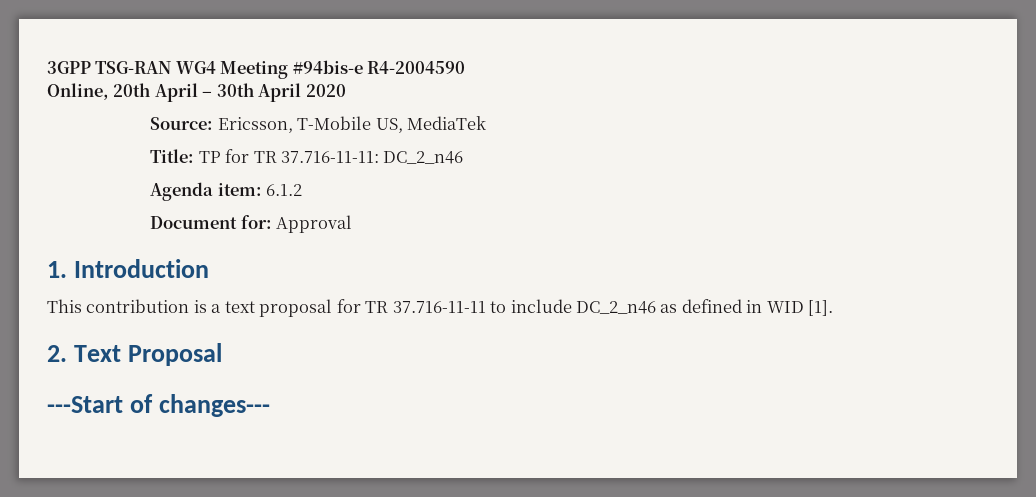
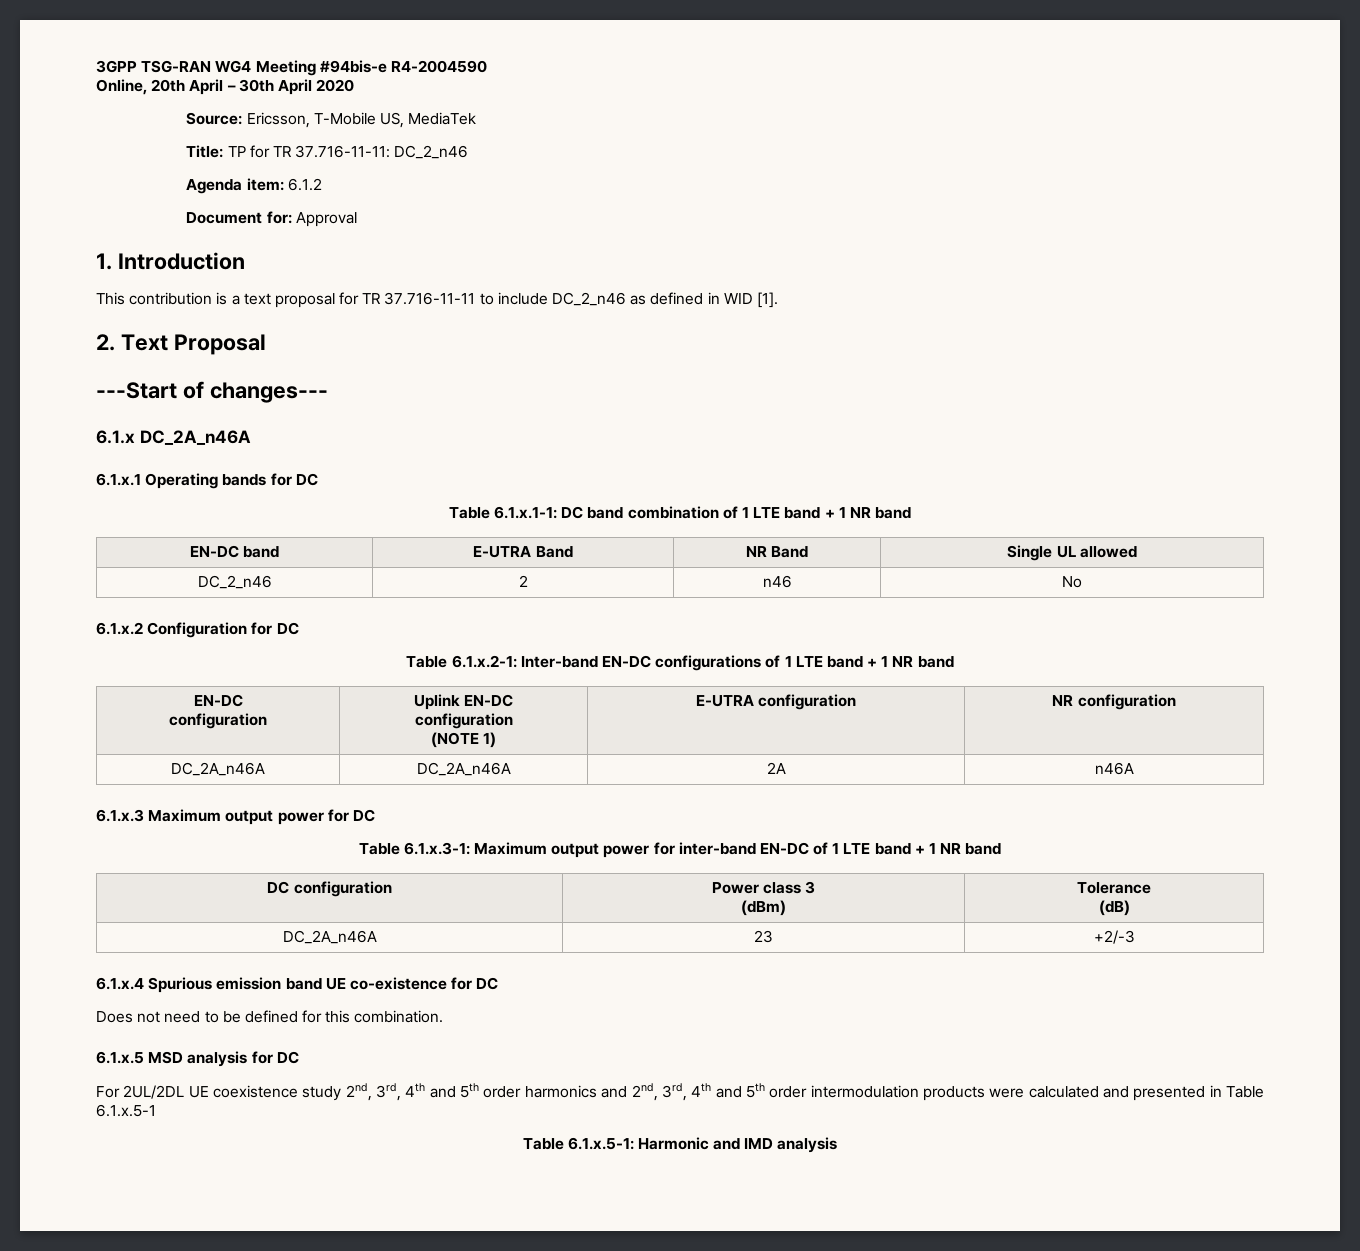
(271, 405) none -> [96,430,251,445] [96,473,318,489] [448,506,912,519] [189,545,280,558] [473,546,573,558] [745,546,809,558] [1007,545,1137,561] [197,575,272,589] [518,575,528,587] [762,575,792,588] [1062,576,1082,588] [96,622,299,638] [406,655,954,671] [193,694,243,707] [169,713,267,729] [413,694,514,710] [414,713,513,729] [430,732,497,748] [695,694,857,710] [1052,694,1176,710] [171,762,265,776] [416,762,511,776] [766,762,786,774] [1094,762,1134,775] [96,809,375,825] [358,842,1002,858] [267,881,392,897] [711,881,816,894] [741,900,786,916] [1077,882,1151,894] [1098,900,1130,916] [282,930,377,944] [754,930,773,943] [1093,930,1135,944] [96,977,499,993] [96,1010,444,1023] [96,1051,299,1067] [96,1083,1264,1101] [96,1104,156,1117] [522,1137,838,1153] // 6.1.x DC_2A_n46A // 6.1.x.1 Operating bands for DC // Table 6.1.x.1-1: DC band combination of 1 LTE band + 1 NR band // EN-DC band | E-UTRA Band | NR Band | Single UL allowed // DC_2_n46 | 2 | n46 | No // 6.1.x.2 Configuration for DC // Table 6.1.x.2-1: Inter-band EN-DC configurations of 1 LTE band + 1 NR band // EN-DC // configuration | Uplink EN-DC // configuration // (NOTE 1) | E-UTRA configuration | NR configuration // DC_2A_n46A | DC_2A_n46A | 2A | n46A // 6.1.x.3 Maximum output power for DC // Table 6.1.x.3-1: Maximum output power for inter-band EN-DC of 1 LTE band + 1 NR band // DC configuration | Power class 3 // (dBm) | Tolerance // (dB) // DC_2A_n46A | 23 | +2/-3 // 6.1.x.4 Spurious emission band UE co-existence for DC // Does not need to be defined for this combination. // 6.1.x.5 MSD analysis for DC // For 2UL/2DL UE coexistence study 2nd, 3rd, 4th and 5th order harmonics and 2nd, 3rd, 4th and 5th order intermodulation products were calculated and presented in Table 6.1.x.5-1 // Table 6.1.x.5-1: Harmonic and IMD analysis

